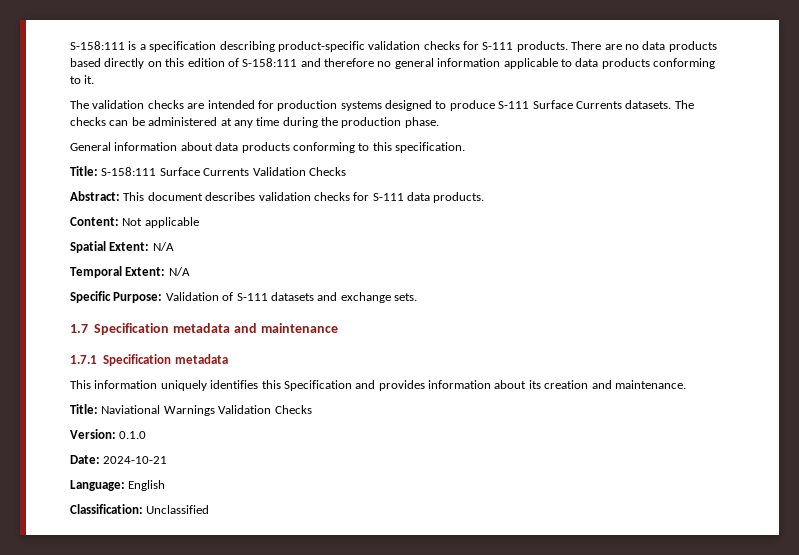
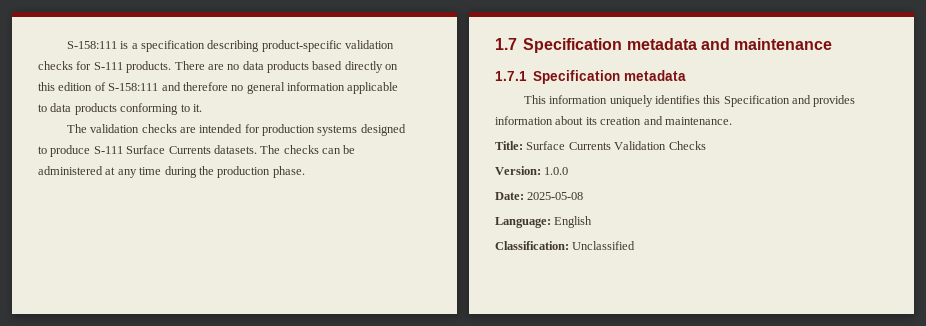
[70,142,465,153] [70,166,346,176] [70,191,485,203] [70,217,199,228] [70,241,174,253] [70,266,190,278] [70,291,417,303] // General information about data products conforming to this specification. // Title: S-158:111 Surface Currents Validation Checks // Abstract: This document describes validation checks for S-111 data products. // Content: Not applicable // Spatial Extent: N/A // Temporal Extent: N/A // Specific Purpose: Validation of S-111 datasets and exchange sets. -> (305, 172) none
[101,405,215,416] Naviational Warnings -> [526,141,611,150] Surface Currents
[119,431,147,439] 0.1.0 -> [544,167,569,175] 1.0.0
[103,456,168,464] 2024-10-21 -> [527,192,584,200] 2025-05-08

